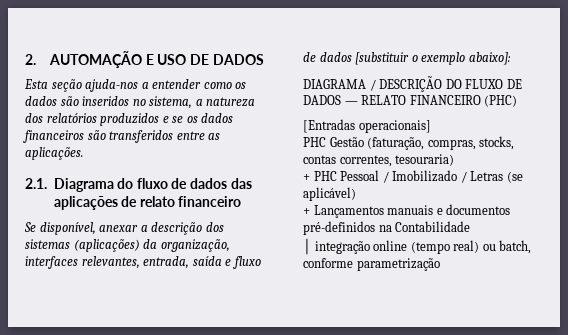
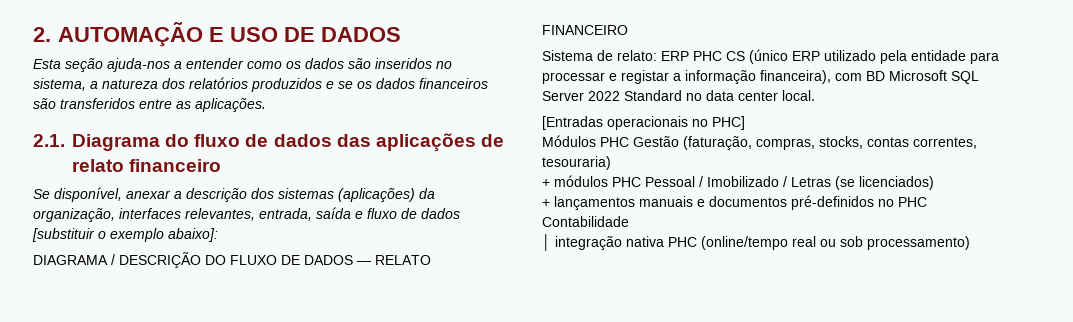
[484,95,518,107] [303,119,431,133] (PHC) // [Entradas operacionais] // -> [542,49,999,64] [542,70,979,84] [542,90,815,101] [542,116,745,130] [542,135,596,147] // Sistema de relato: ERP PHC CS (único ERP utilizado pela entidade para processar e registar a informação financeira), com BD Microsoft SQL Server 2022 Standard no data center local. // [Entradas operacionais no PHC] // Módulos
(310, 177) none -> [554,175,608,187] módulos
[303,187,356,201] [303,205,384,218] aplicável) // + Lançamentos -> [859,176,934,190] [542,196,635,210] licenciados) // + lançamentos
[378,225,392,232] na -> [878,197,927,207] no PHC
[373,240,532,254] [303,258,440,271] online (tempo real) ou batch, conforme parametrização -> [626,236,970,250] nativa PHC (online/tempo real ou sob processamento)

